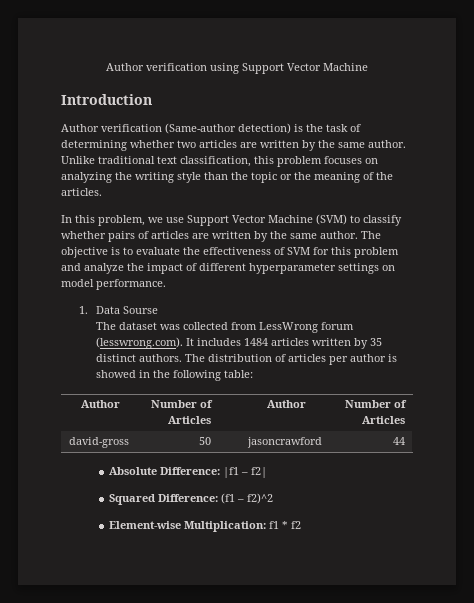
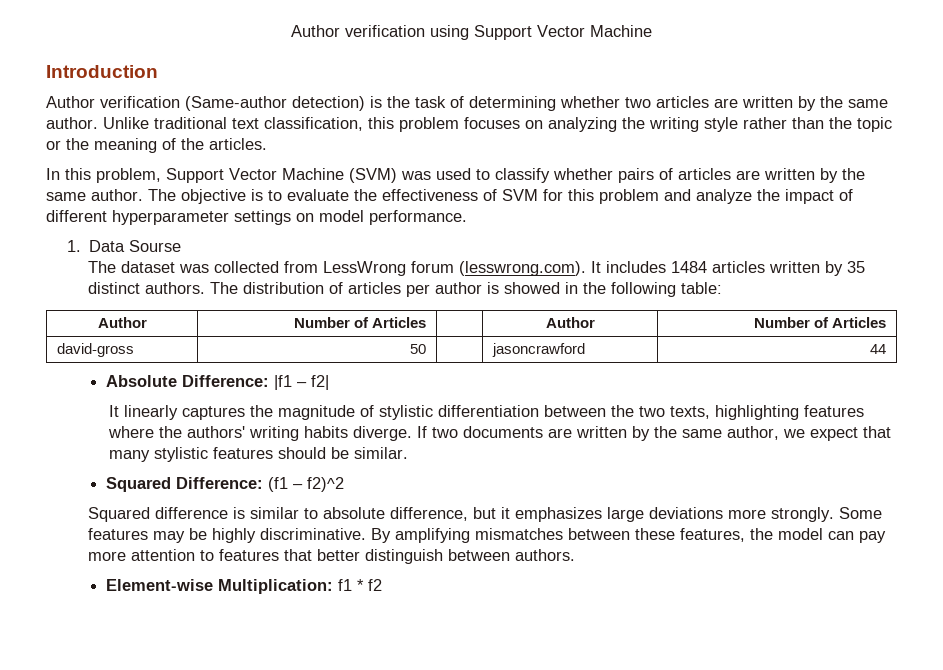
(201, 177) none -> [743,117,787,129] rather
[148,217,184,223] we use -> (161, 175) none
(347, 219) none -> [401,168,471,180] was used
(267, 472) none -> [109,405,865,420] [108,426,892,441] [109,447,409,462] // It linearly captures the magnitude of stylistic differentiation between the two texts, highlighting features where the authors' writing habits diverge. If two documents are written by the same author, we expect that many stylistic features should be similar.
(273, 498) none -> [88,507,883,522] [88,528,887,543] [88,549,576,564] // Squared difference is similar to absolute difference, but it emphasizes large deviations more strongly. Some features may be highly discriminative. By amplifying mismatches between these features, the model can pay more attention to features that better distinguish between authors.

